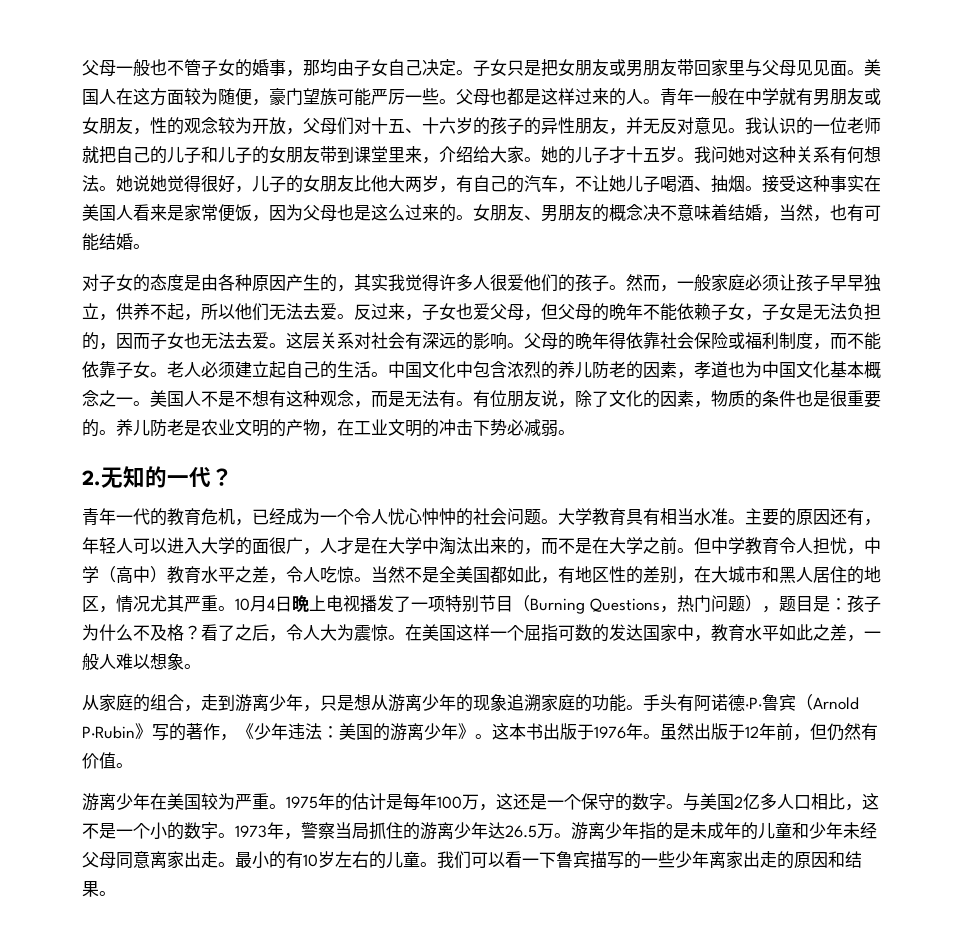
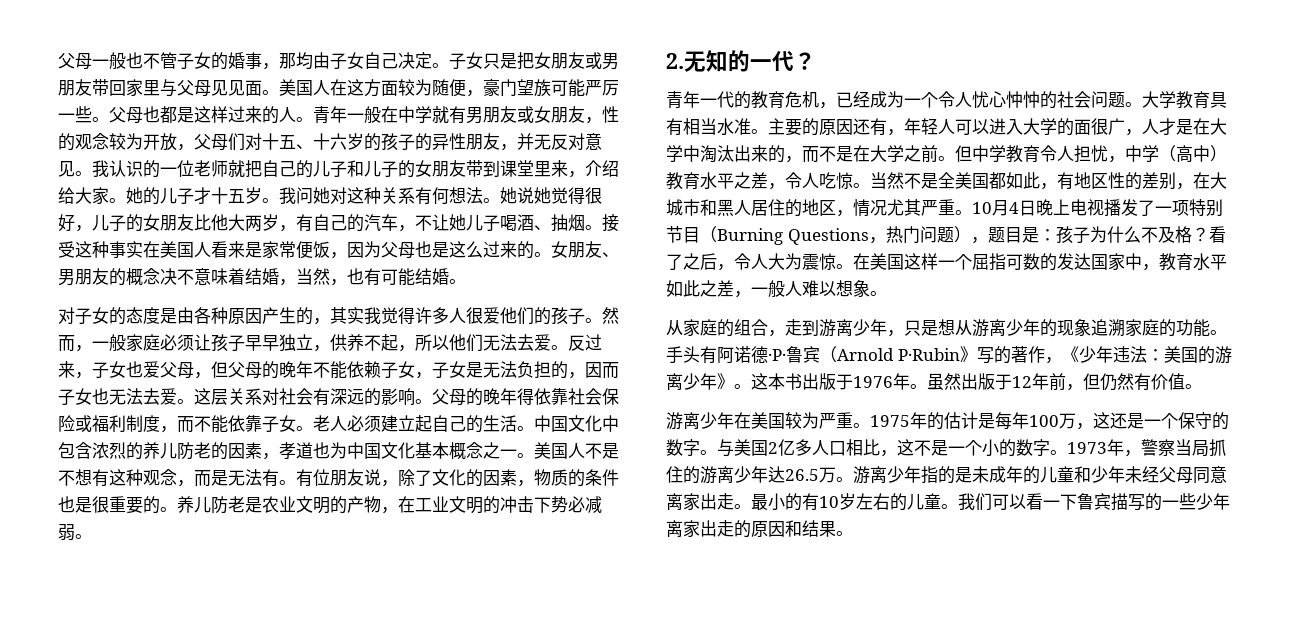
[609,303,626,321] 晩 -> [279,361,296,378] 晚
[575,332,592,350] 晩 -> [483,388,500,405] 晚
[292,595,309,612] 晩 -> [1036,199,1053,216] 晚
[201,822,218,839] 宇 -> [1033,439,1050,456] 字

